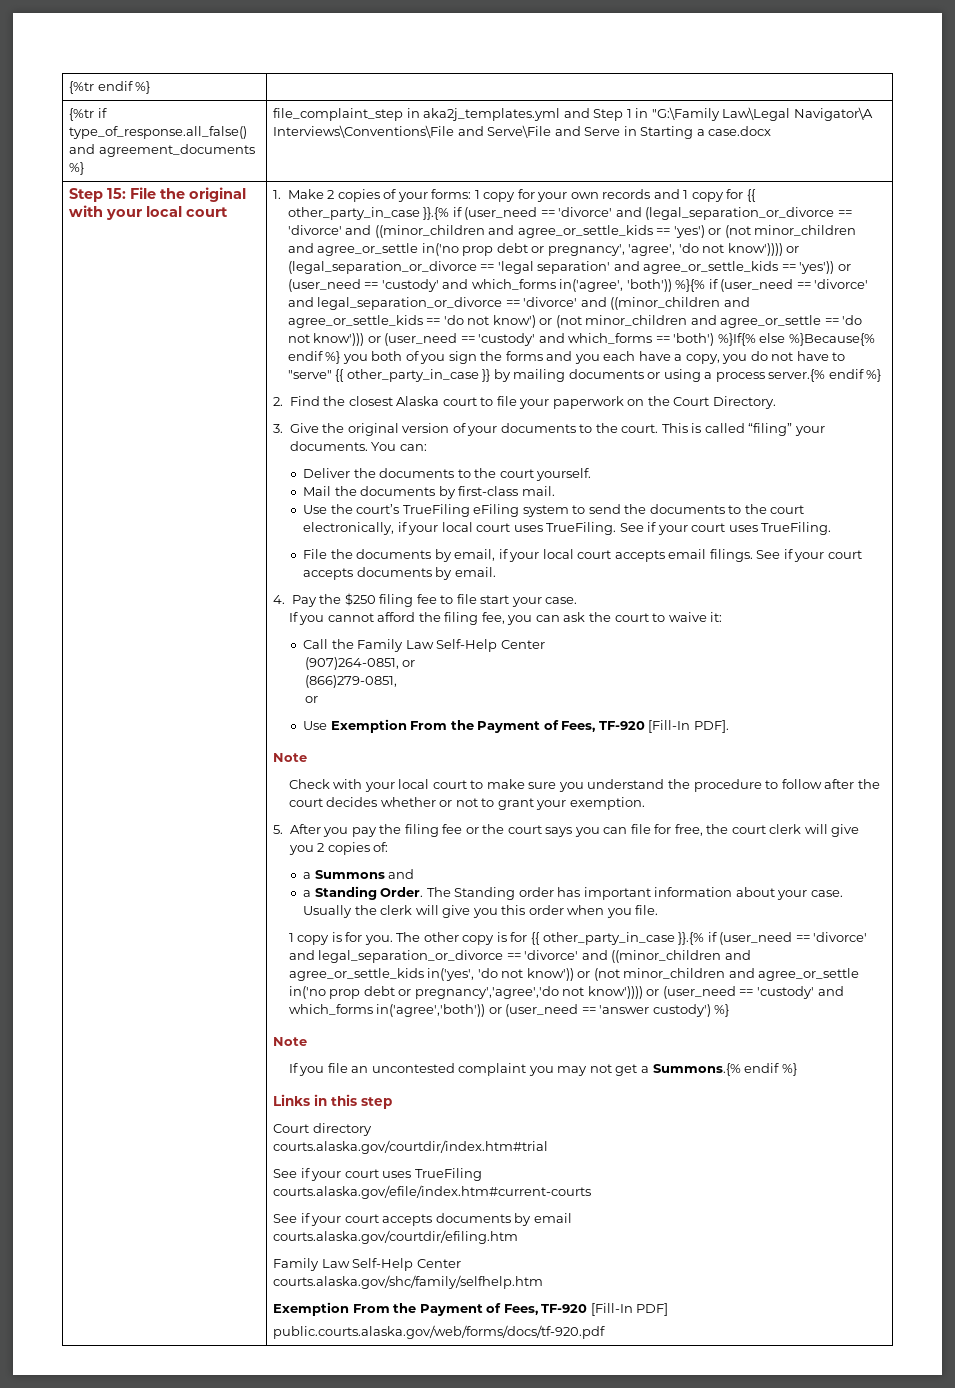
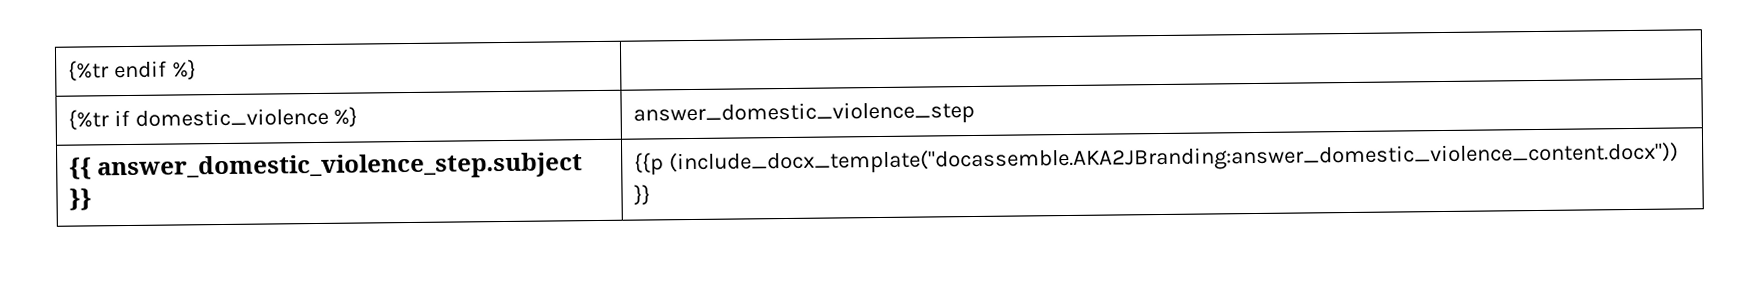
[69,126,248,139] [69,144,255,157] [69,162,85,175] [273,107,873,121] [273,125,772,139] [69,187,247,202] [69,205,229,220] [273,189,756,202] [287,207,852,220] [287,225,857,238] [287,243,800,256] [287,261,851,274] [287,279,869,292] [287,297,750,310] [287,315,863,328] [287,333,875,346] [287,351,846,364] [287,369,882,382] [273,396,776,409] [273,423,825,436] [289,441,427,451] [303,468,592,481] [303,486,555,499] [303,504,805,517] [303,522,832,535] [303,549,862,562] [303,567,496,580] [273,593,578,607] [288,612,723,625] [303,639,545,652] [304,657,416,670] [304,675,397,688] [304,696,318,703] [303,719,729,733] [273,753,308,762] [288,779,880,792] [288,797,645,810] [273,824,860,837] [288,842,389,855] [303,869,415,879] [303,886,843,900] [303,905,659,918] [288,932,868,945] [288,950,751,963] [288,968,860,981] [288,986,844,999] [288,1004,730,1017] [273,1037,308,1046] [288,1063,797,1076] [273,1094,393,1109] [273,1123,372,1136] [273,1140,549,1154] [273,1168,482,1181] [273,1185,592,1199] [273,1213,572,1226] [273,1230,519,1244] [273,1258,461,1271] [273,1275,544,1289] [273,1302,669,1316] [273,1325,606,1339] type_of_response.all_false() and agreement_documents %} | file_complaint_step in aka2j_templates.yml and Step 1 in "G:\Family Law\Legal Navigator\A Interviews\Conventions\File and Serve\File and Serve in Starting a case.docx // Step 15: File the original with your local court | 1. Make 2 copies of your forms: 1 copy for your own records and 1 copy for {{ other_party_in_case }}.{% if (user_need == 'divorce' and (legal_separation_or_divorce == 'divorce' and ((minor_children and agree_or_settle_kids == 'yes') or (not minor_children and agree_or_settle in('no prop debt or pregnancy', 'agree', 'do not know')))) or (legal_separation_or_divorce == 'legal separation' and agree_or_settle_kids == 'yes')) or (user_need == 'custody' and which_forms in('agree', 'both')) %}{% if (user_need == 'divorce' and legal_separation_or_divorce == 'divorce' and ((minor_children and agree_or_settle_kids == 'do not know') or (not minor_children and agree_or_settle == 'do not know'))) or (user_need == 'custody' and which_forms == 'both') %}If{% else %}Because{% endif %} you both of you sign the forms and you each have a copy, you do not have to "serve" {{ other_party_in_case }} by mailing documents or using a process server.{% endif %} // 2. Find the closest Alaska court to file your paperwork on the Court Directory. // 3. Give the original version of your documents to the court. This is called “filing” your documents. You can: // Deliver the documents to the court yourself. // Mail the documents by first-class mail. // Use the court’s TrueFiling eFiling system to send the documents to the court electronically, if your local court uses TrueFiling. See if your court uses TrueFiling. // File the documents by email, if your local court accepts email filings. See if your court accepts documents by email. // 4. Pay the $250 filing fee to file start your case. // If you cannot afford the filing fee, you can ask the court to waive it: // Call the Family Law Self-Help Center // (907)264-0851, or // (866)279-0851, // or // Use Exemption From the Payment of Fees, TF-920 [Fill-In PDF]. // Note // Check with your local court to make sure you understand the procedure to follow after the court decides whether or not to grant your exemption. // 5. After you pay the filing fee or the court says you can file for free, the court clerk will give you 2 copies of: // a Summons and // a Standing Order. The Standing order has important information about your case. Usually the clerk will give you this order when you file. // 1 copy is for you. The other copy is for {{ other_party_in_case }}.{% if (user_need == 'divorce' and legal_separation_or_divorce == 'divorce' and ((minor_children and agree_or_settle_kids in('yes', 'do not know')) or (not minor_children and agree_or_settle in('no prop debt or pregnancy','agree','do not know')))) or (user_need == 'custody' and which_forms in('agree','both')) or (user_need == 'answer custody') %} // Note // If you file an uncontested complaint you may not get a Summons.{% endif %} // Links in this step // Court directory // courts.alaska.gov/courtdir/index.htm#trial // See if your court uses TrueFiling // courts.alaska.gov/efile/index.htm#current-courts // See if your court accepts documents by email // courts.alaska.gov/courtdir/efiling.htm // Family Law Self-Help Center // courts.alaska.gov/shc/family/selfhelp.htm // Exemption From the Payment of Fees, TF-920 [Fill-In PDF] // public.courts.alaska.gov/web/forms/docs/tf-920.pdf -> [134,106,359,128] [632,100,975,127] [68,152,584,182] [68,188,92,211] [633,142,1679,176] [633,184,651,206] domestic_violence %} | answer_domestic_violence_step // {{ answer_domestic_violence_step.subject }} | {{p (include_docx_template("docassemble.AKA2JBranding:answer_domestic_violence_content.docx")) }}

